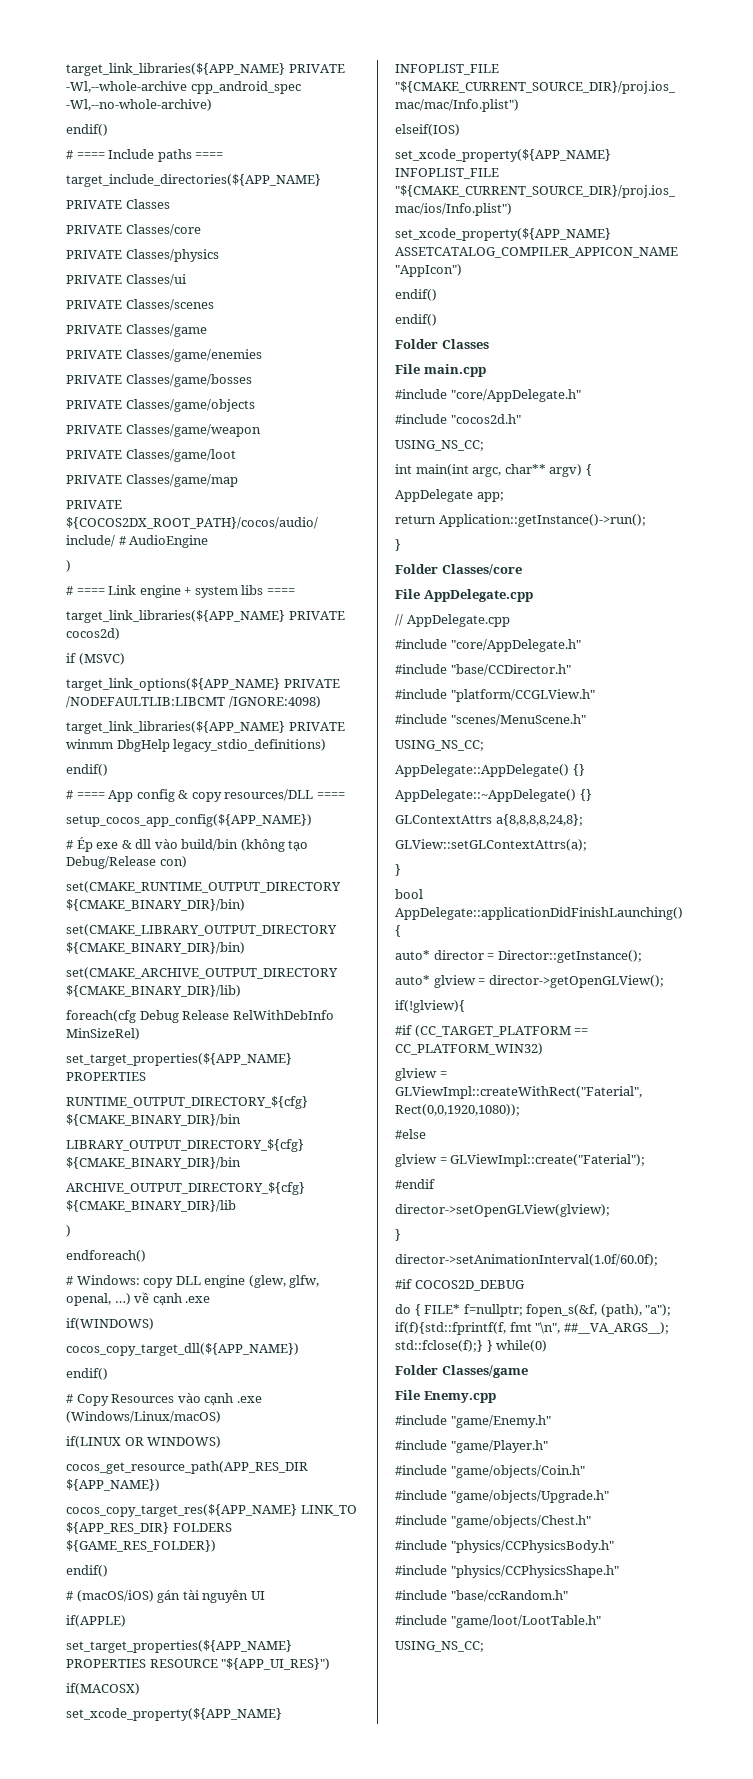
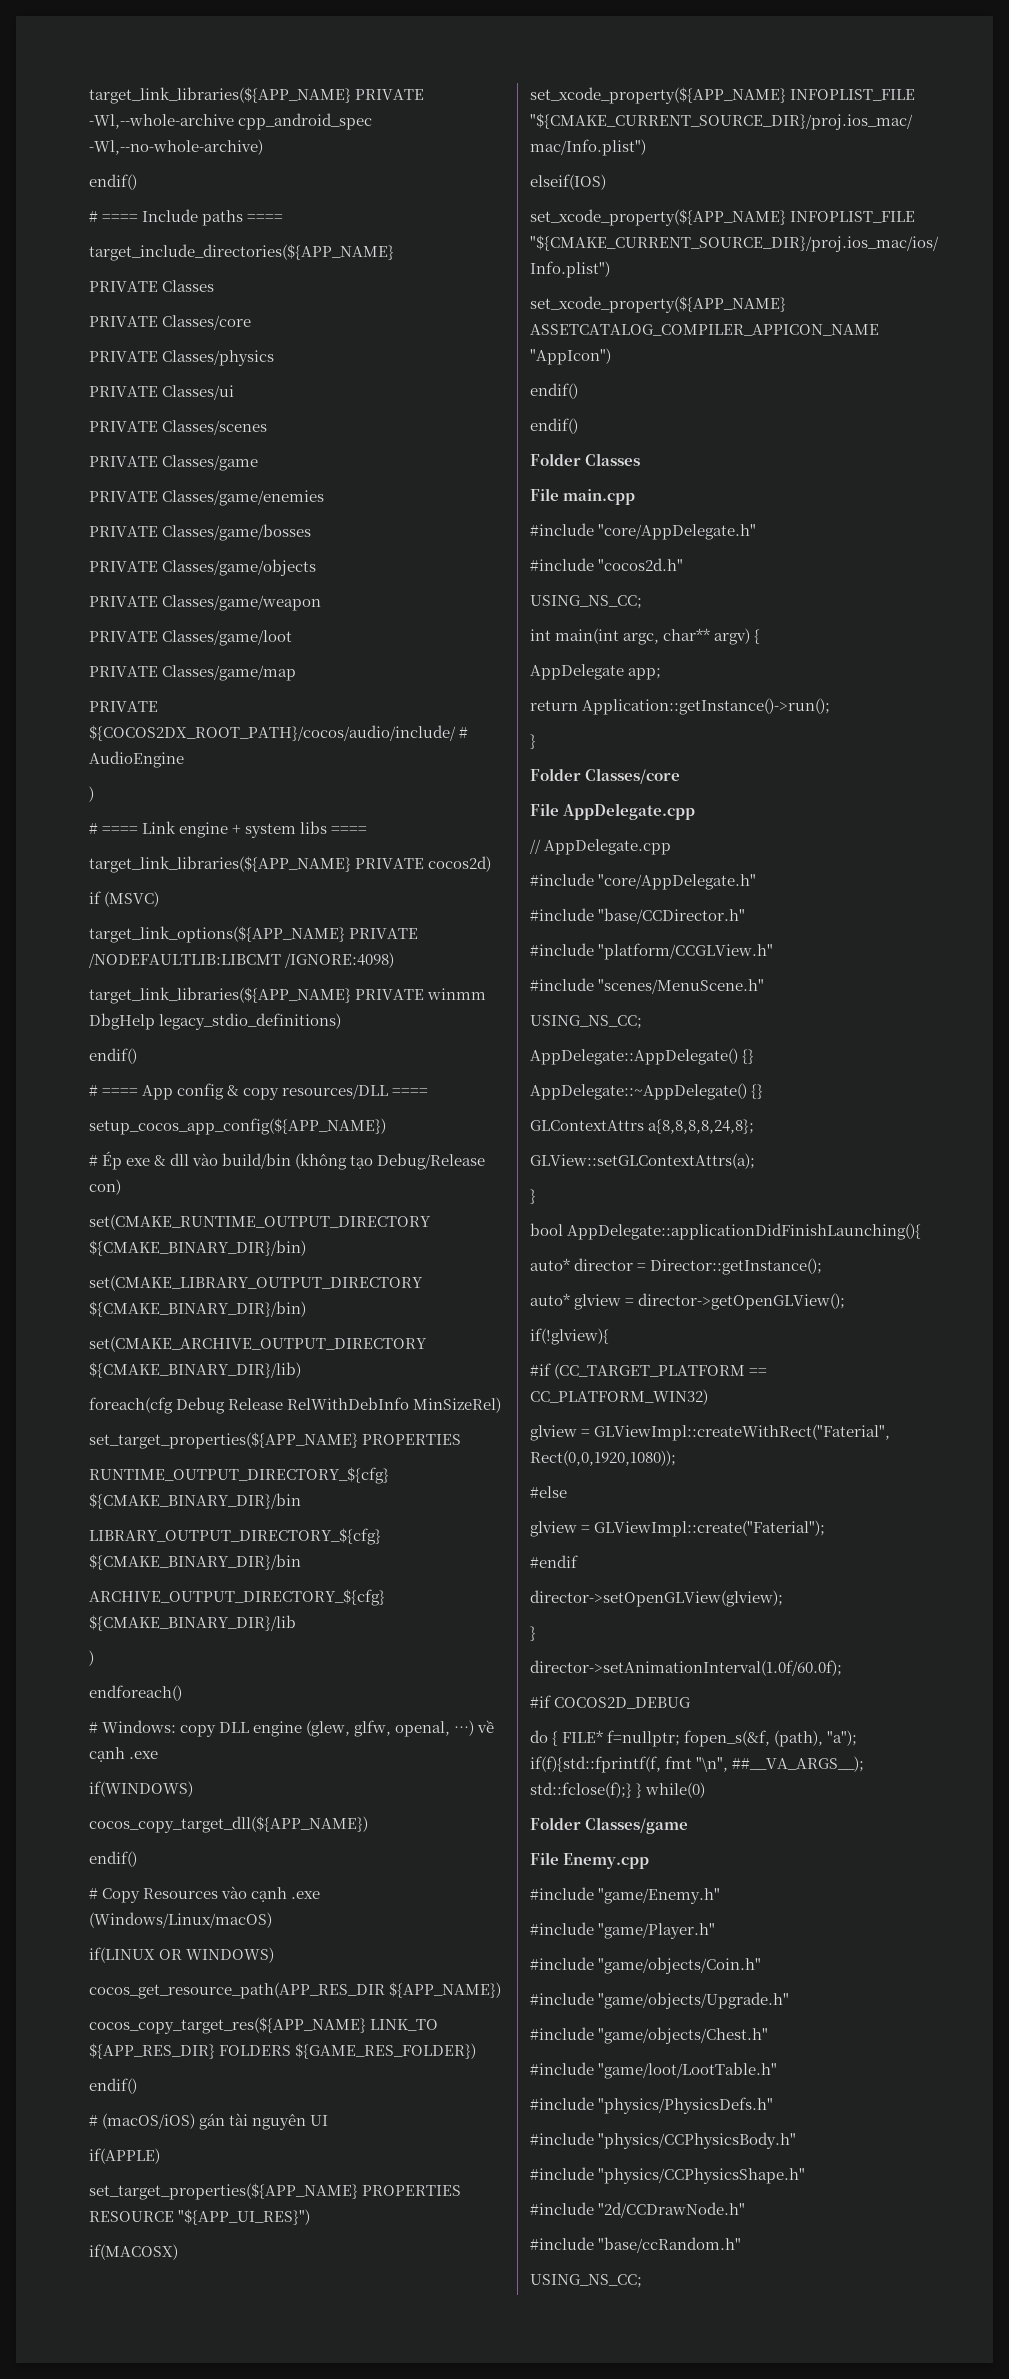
(591, 1521) none -> [530,2062,778,2079] [530,2097,774,2114] // #include "game/loot/LootTable.h" // #include "physics/PhysicsDefs.h"
(619, 1571) none -> [530,2202,746,2218] // #include "2d/CCDrawNode.h"
[395,1615,601,1628] // #include "game/loot/LootTable.h" -> (742, 2245) none

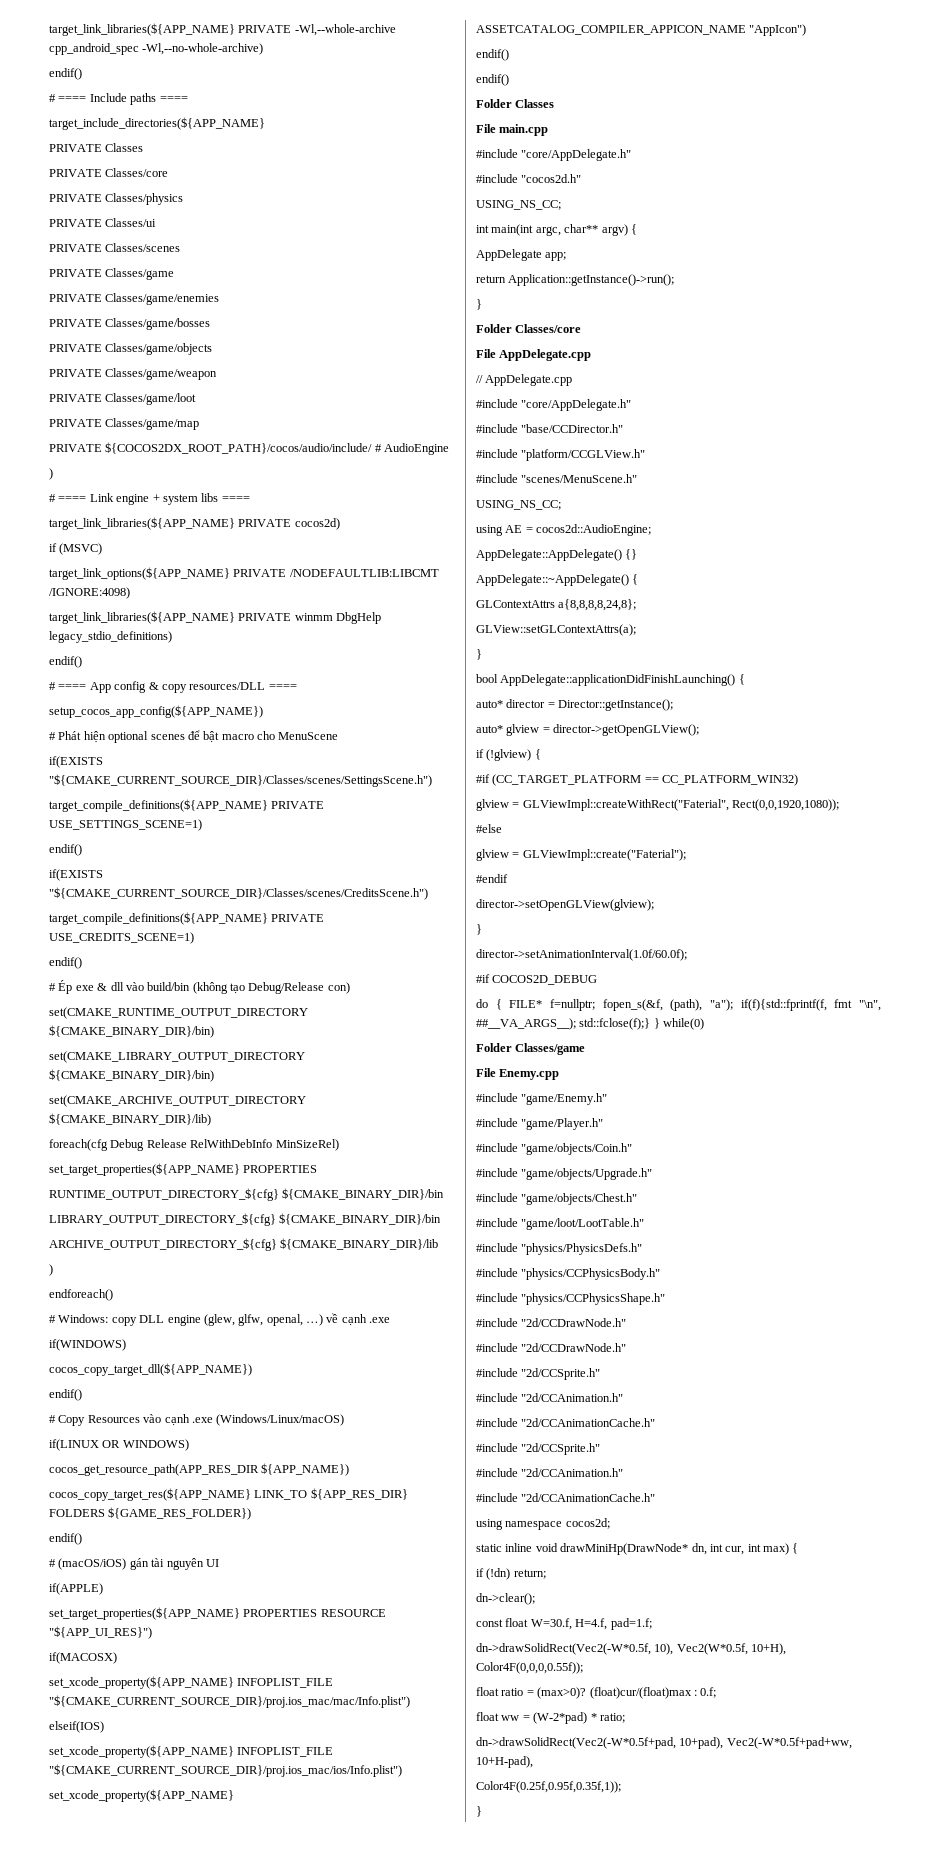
(386, 1126) none -> [49,730,339,743] [49,756,103,768] [49,774,432,787] [49,799,325,812] [49,819,202,831] [49,844,82,856] [49,869,103,881] [49,887,428,900] [49,912,325,925] [49,932,194,944] [49,957,82,969] // # Phát hiện optional scenes để bật macro cho MenuScene // if(EXISTS "${CMAKE_CURRENT_SOURCE_DIR}/Classes/scenes/SettingsScene.h") // target_compile_definitions(${APP_NAME} PRIVATE USE_SETTINGS_SCENE=1) // endif() // if(EXISTS "${CMAKE_CURRENT_SOURCE_DIR}/Classes/scenes/CreditsScene.h") // target_compile_definitions(${APP_NAME} PRIVATE USE_CREDITS_SCENE=1) // endif()
(642, 1022) none -> [476,524,652,536] // using AE = cocos2d::AudioEngine;
[751,1084,764,1099] {} -> [632,574,639,585] {
[567,1223,922,1240] AppDelegate::applicationDidFinishLaunching(){ -> [500,674,745,686] AppDelegate::applicationDidFinishLaunching() {
[530,1328,609,1345] if(!glview){ -> [476,749,541,761] if (!glview) {
[598,2237,742,2253] [530,2274,642,2288] "base/ccRandom.h" // USING_NS_CC; -> [521,1343,627,1352] [476,1368,601,1380] [476,1393,624,1402] [476,1418,656,1427] [476,1443,601,1455] [476,1468,624,1477] [476,1493,656,1502] [476,1518,610,1530] [476,1543,799,1555] [476,1568,546,1580] [476,1593,535,1605] [476,1618,652,1630] [476,1643,787,1655] [476,1662,583,1674] [476,1687,717,1699] [476,1712,625,1724] [476,1737,852,1749] [476,1756,533,1768] [476,1781,621,1793] [476,1806,482,1817] "2d/CCDrawNode.h" // #include "2d/CCSprite.h" // #include "2d/CCAnimation.h" // #include "2d/CCAnimationCache.h" // #include "2d/CCSprite.h" // #include "2d/CCAnimation.h" // #include "2d/CCAnimationCache.h" // using namespace cocos2d; // static inline void drawMiniHp(DrawNode* dn, int cur, int max) { // if (!dn) return; // dn->clear(); // const float W=30.f, H=4.f, pad=1.f; // dn->drawSolidRect(Vec2(-W*0.5f, 10), Vec2(W*0.5f, 10+H), Color4F(0,0,0,0.55f)); // float ratio = (max>0)? (float)cur/(float)max : 0.f; // float ww = (W-2*pad) * ratio; // dn->drawSolidRect(Vec2(-W*0.5f+pad, 10+pad), Vec2(-W*0.5f+pad+ww, 10+H-pad), // Color4F(0.25f,0.95f,0.35f,1)); // }

